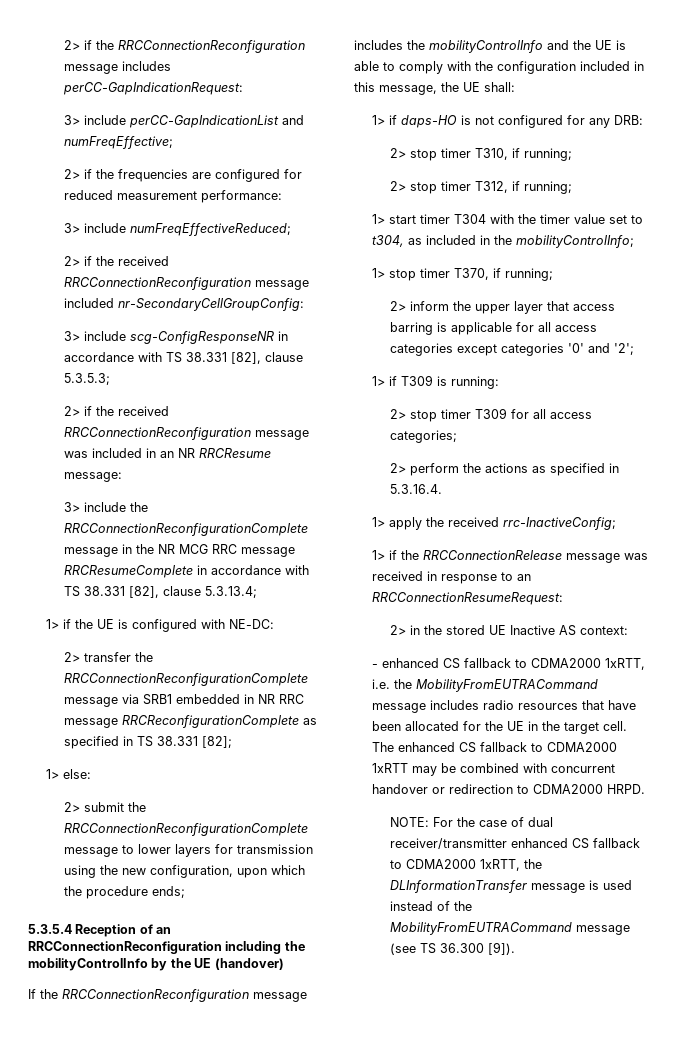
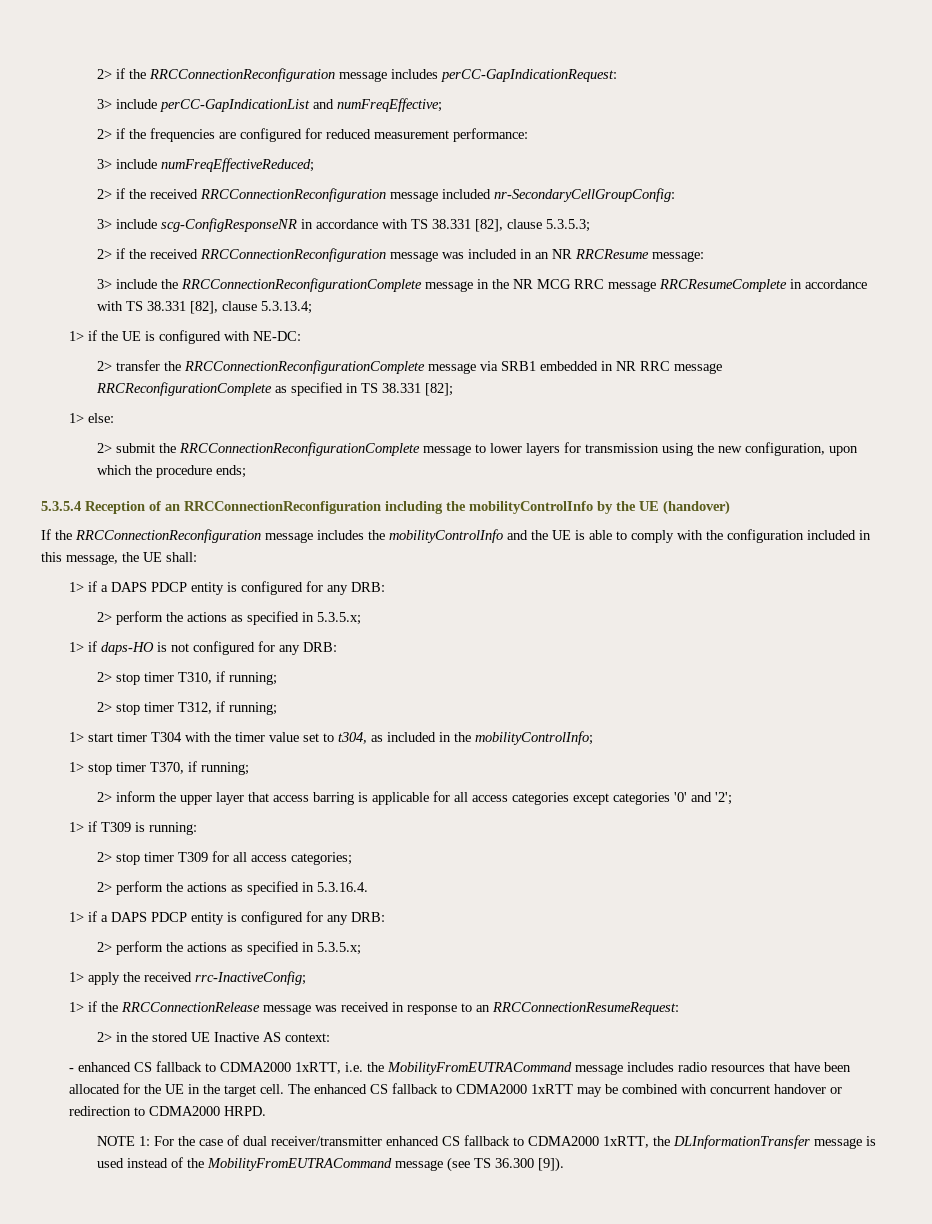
(515, 87) none -> [69,581,386,595] [97,611,362,625] // 1> if a DAPS PDCP entity is configured for any DRB: // 2> perform the actions as specified in 5.3.5.x;
(443, 489) none -> [69,911,386,925] [97,941,362,955] // 1> if a DAPS PDCP entity is configured for any DRB: // 2> perform the actions as specified in 5.3.5.x;
[390,817,430,827] NOTE: -> [97,1136,151,1146] NOTE 1:

